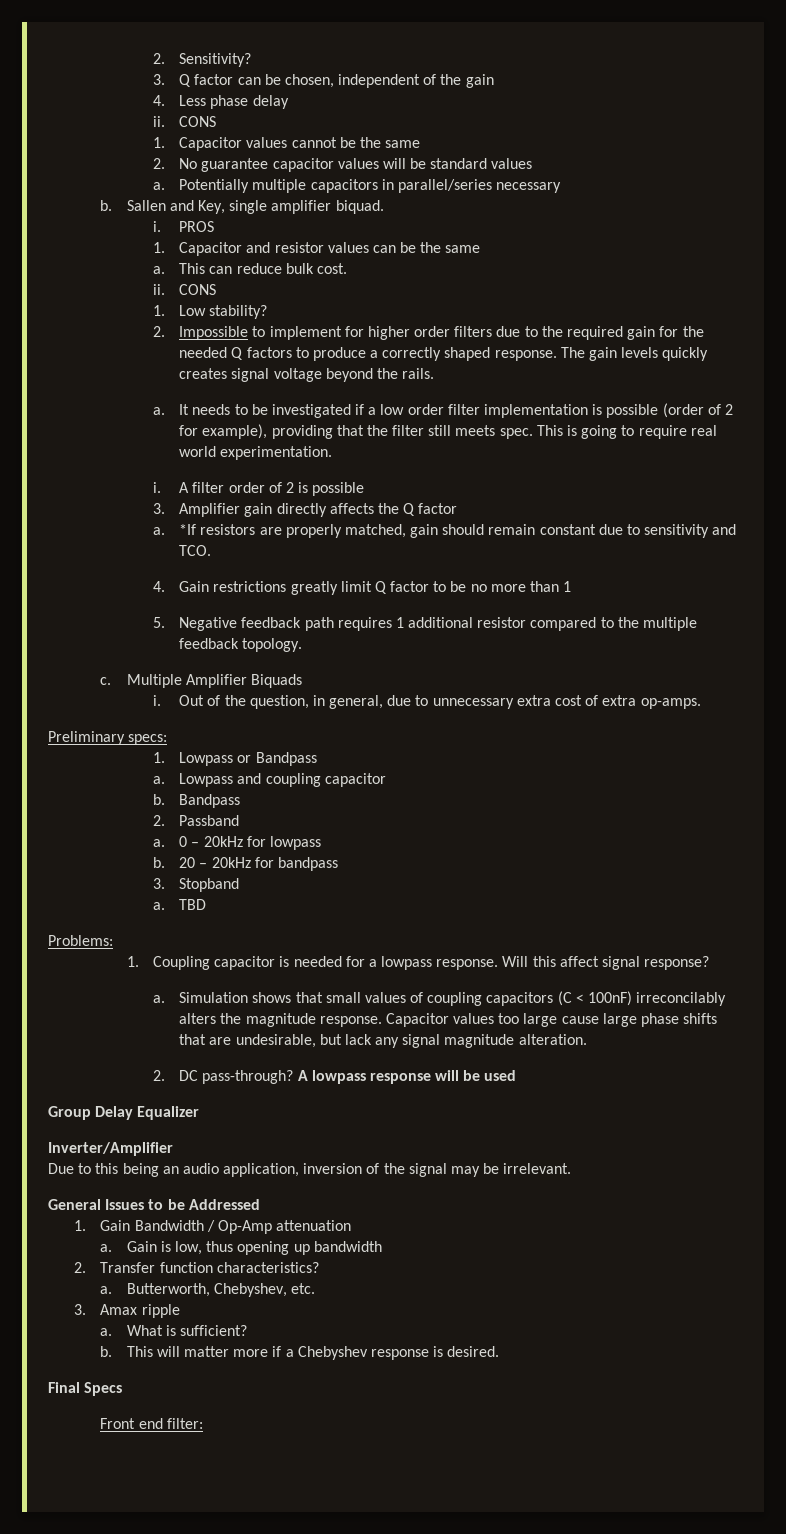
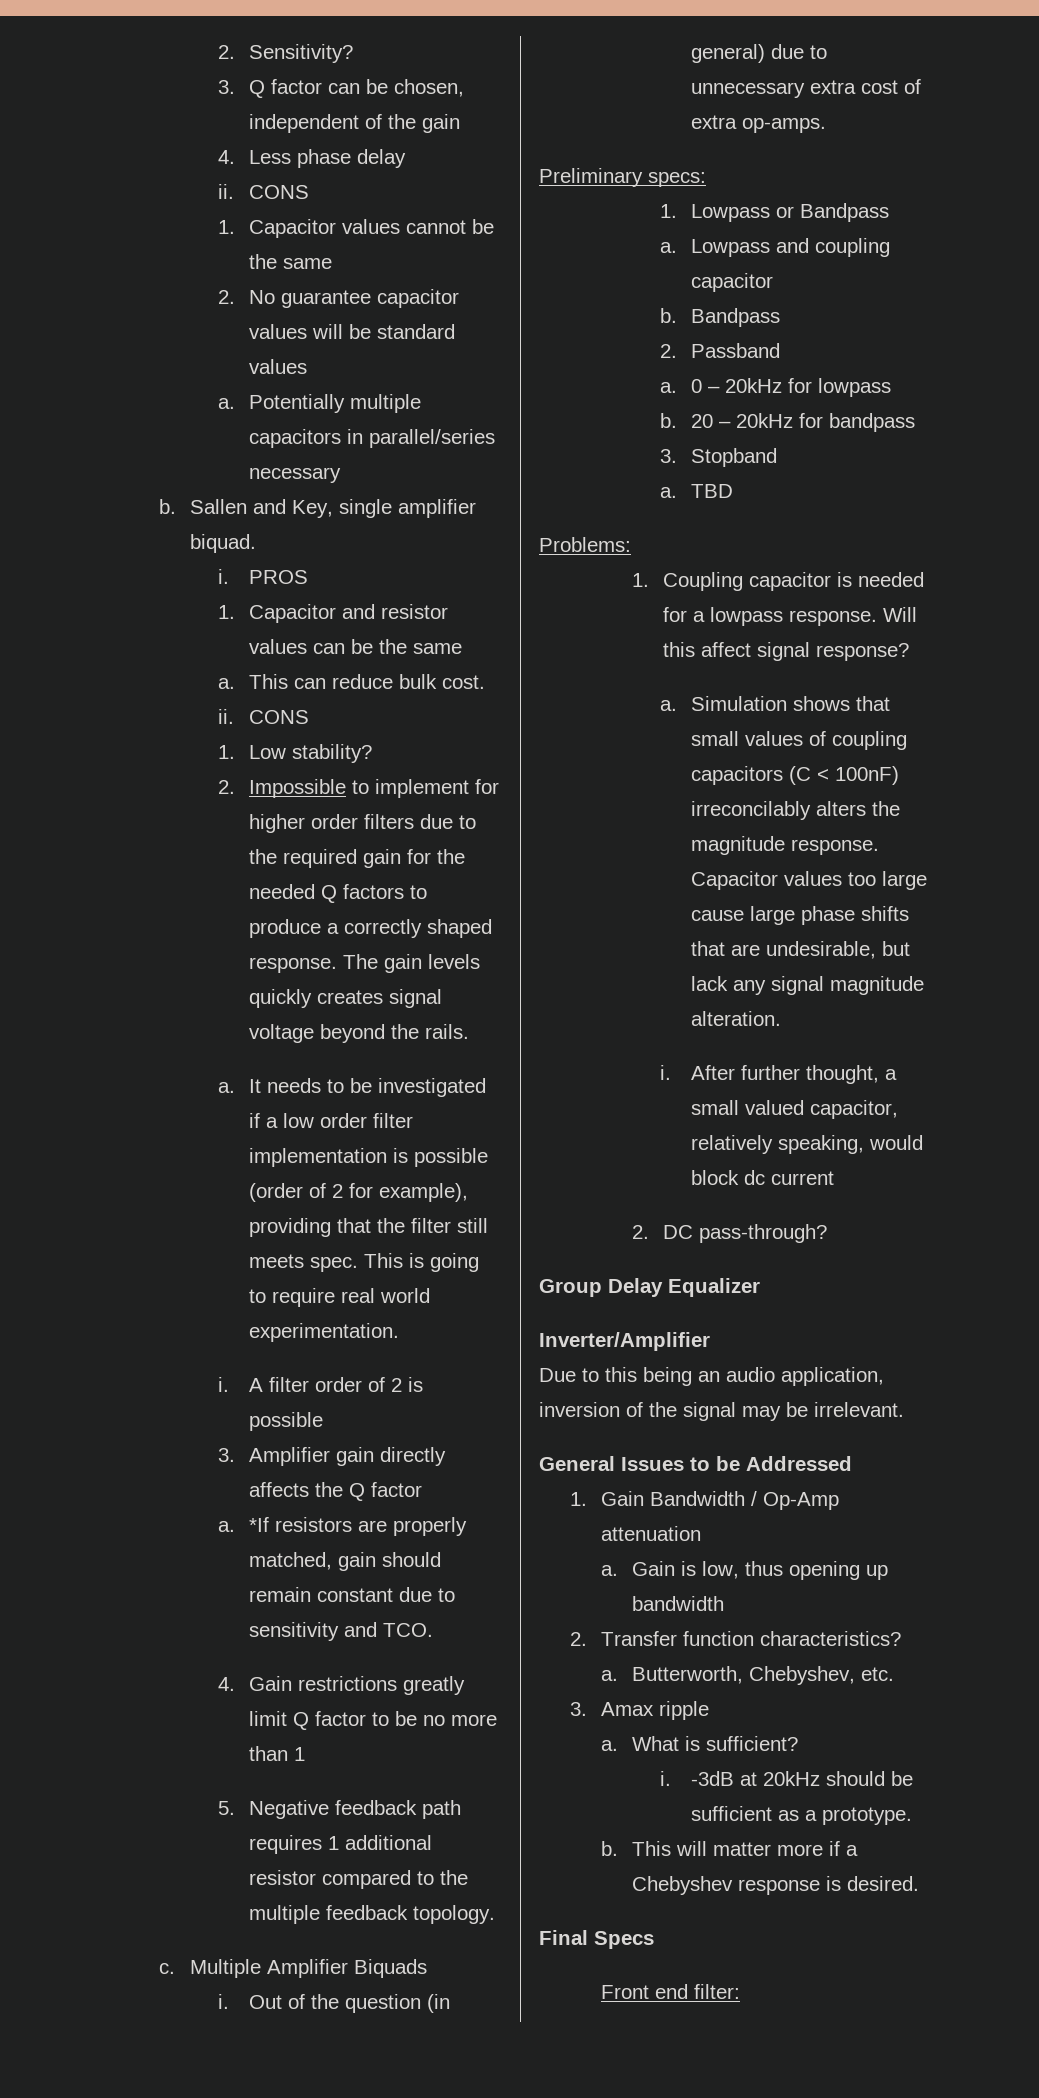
[249,695,384,709] question, in general, -> [344,1994,450,2013] [690,44,765,63] question (in general)
[152,1070,517,1084] 2. DC pass-through? A lowpass response will be used -> [659,1065,897,1084] [690,1100,898,1119] [690,1135,923,1154] [690,1170,834,1185] [632,1224,828,1243] i. After further thought, a small valued capacitor, relatively speaking, would block dc current // 2. DC pass-through?
(248, 1330) none -> [659,1771,913,1786] [690,1806,912,1825] // i. -3dB at 20kHz should be sufficient as a prototype.

